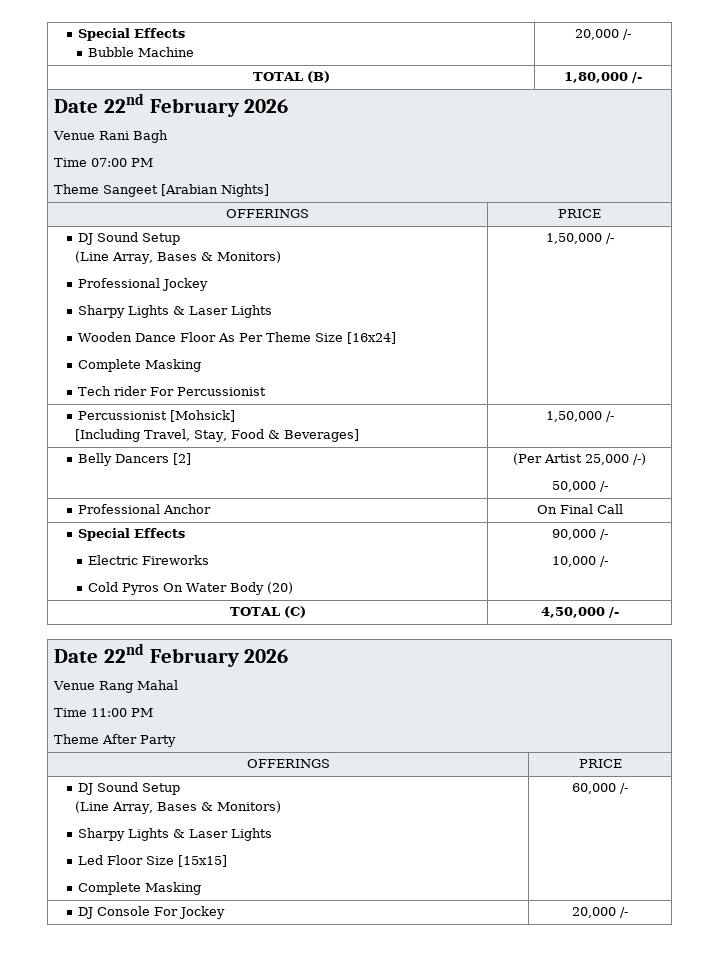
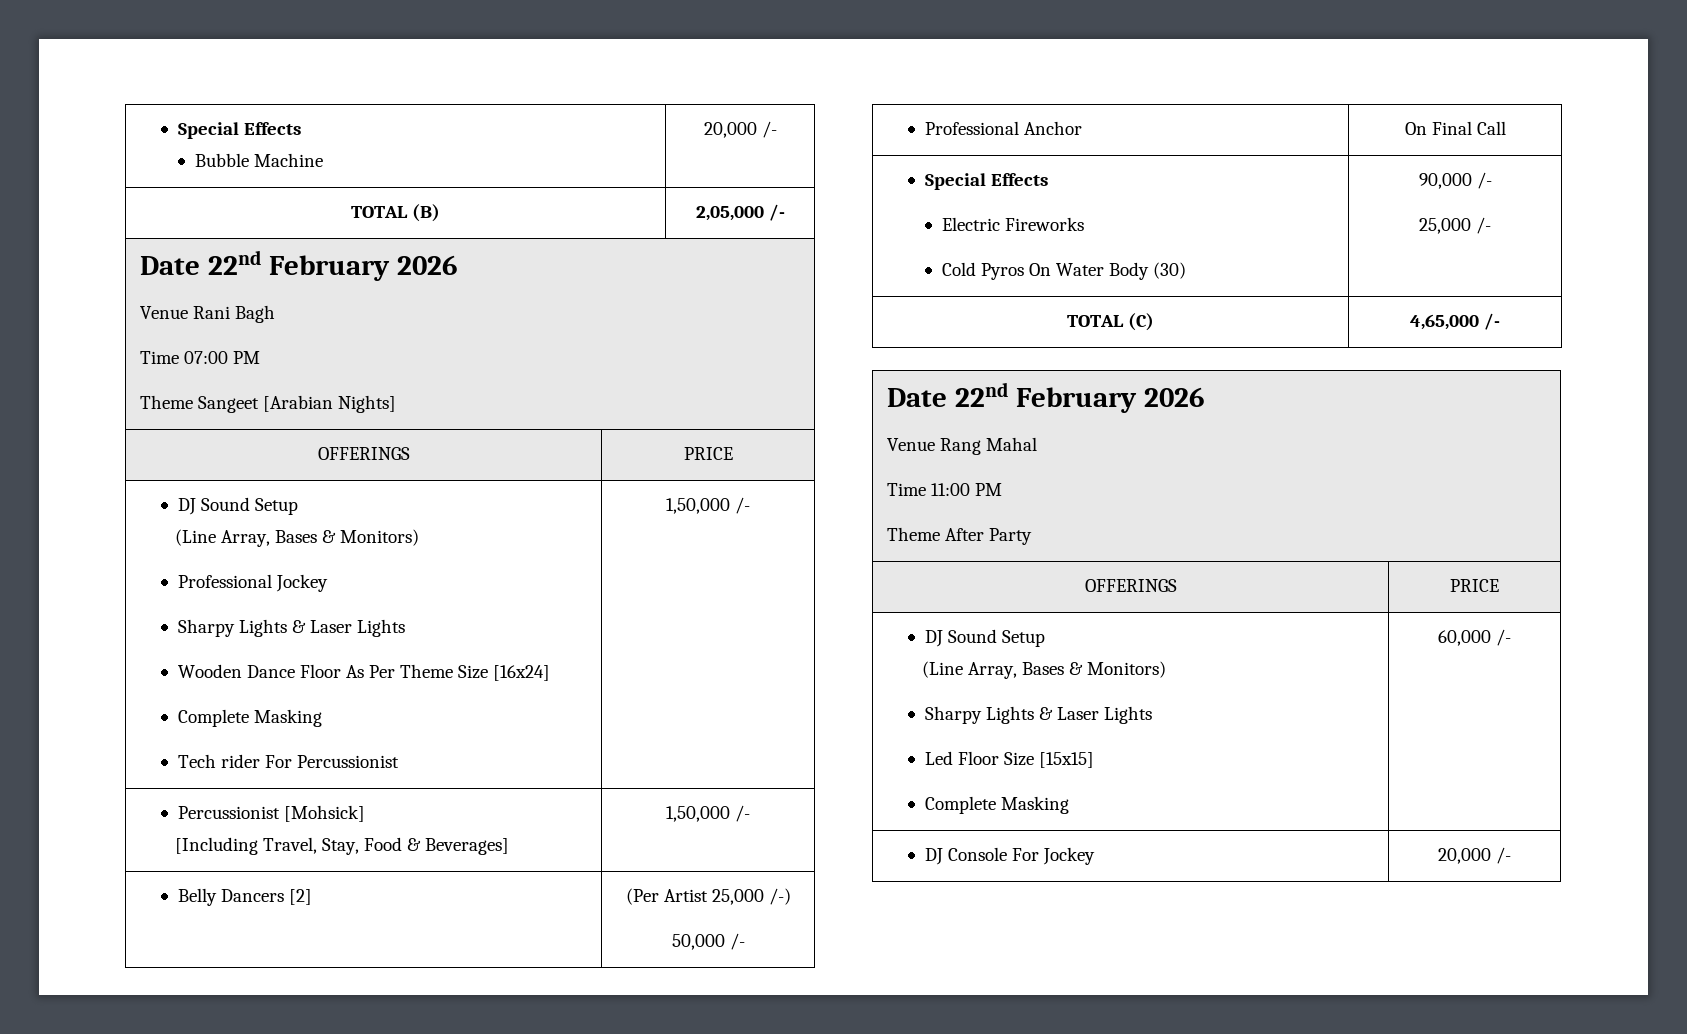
[564,72,628,83] 1,80,000 -> [695,206,764,221] 2,05,000
[267,582,294,594] (20) -> [1152,262,1186,279] (30)
[551,556,596,567] 10,000 -> [1419,218,1472,234] 25,000
[540,607,605,618] 4,50,000 -> [1410,314,1480,330] 4,65,000

